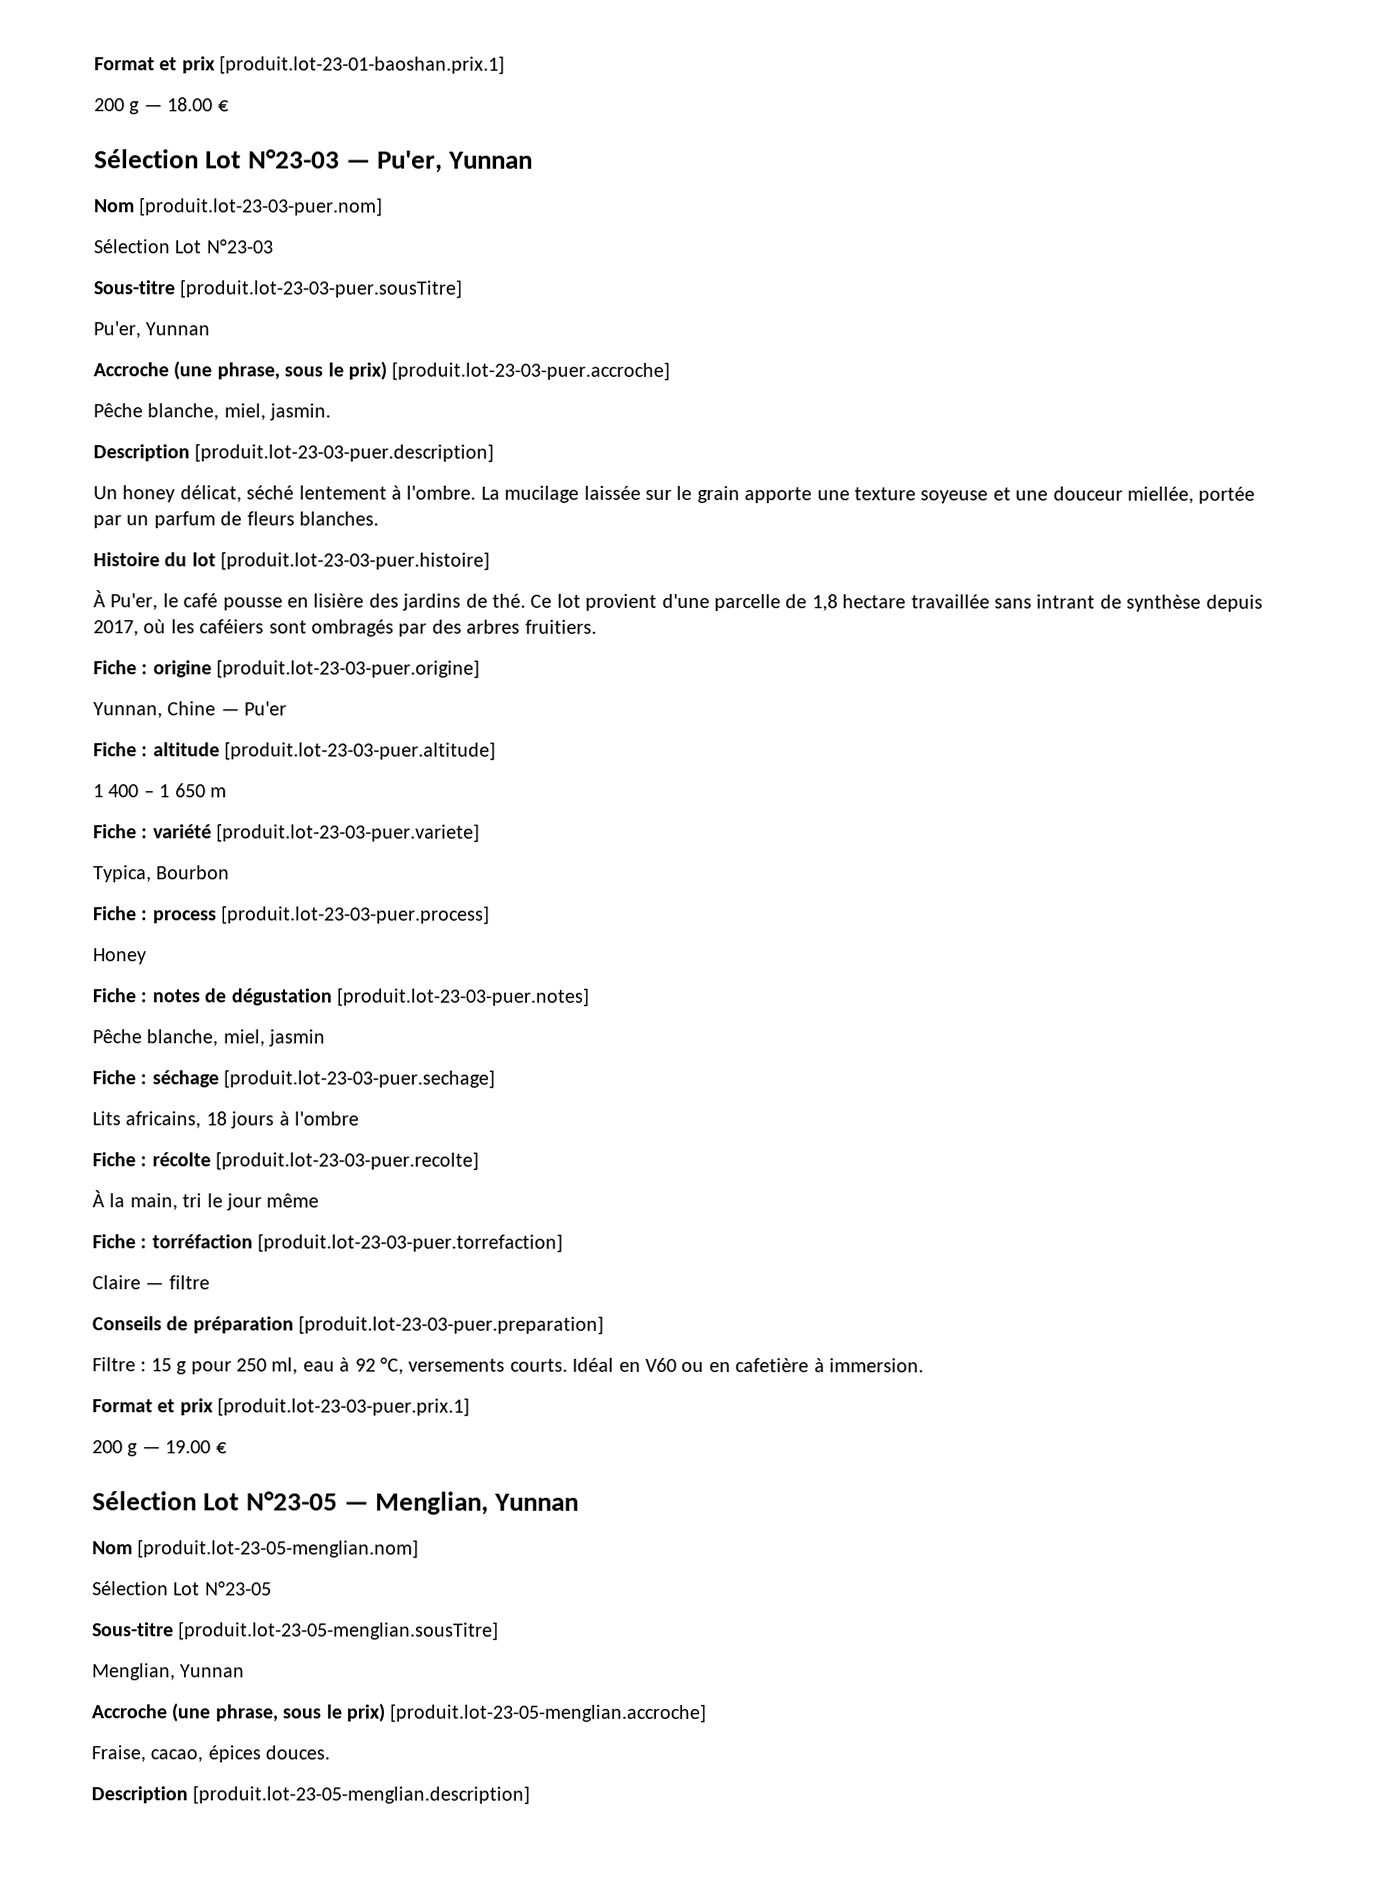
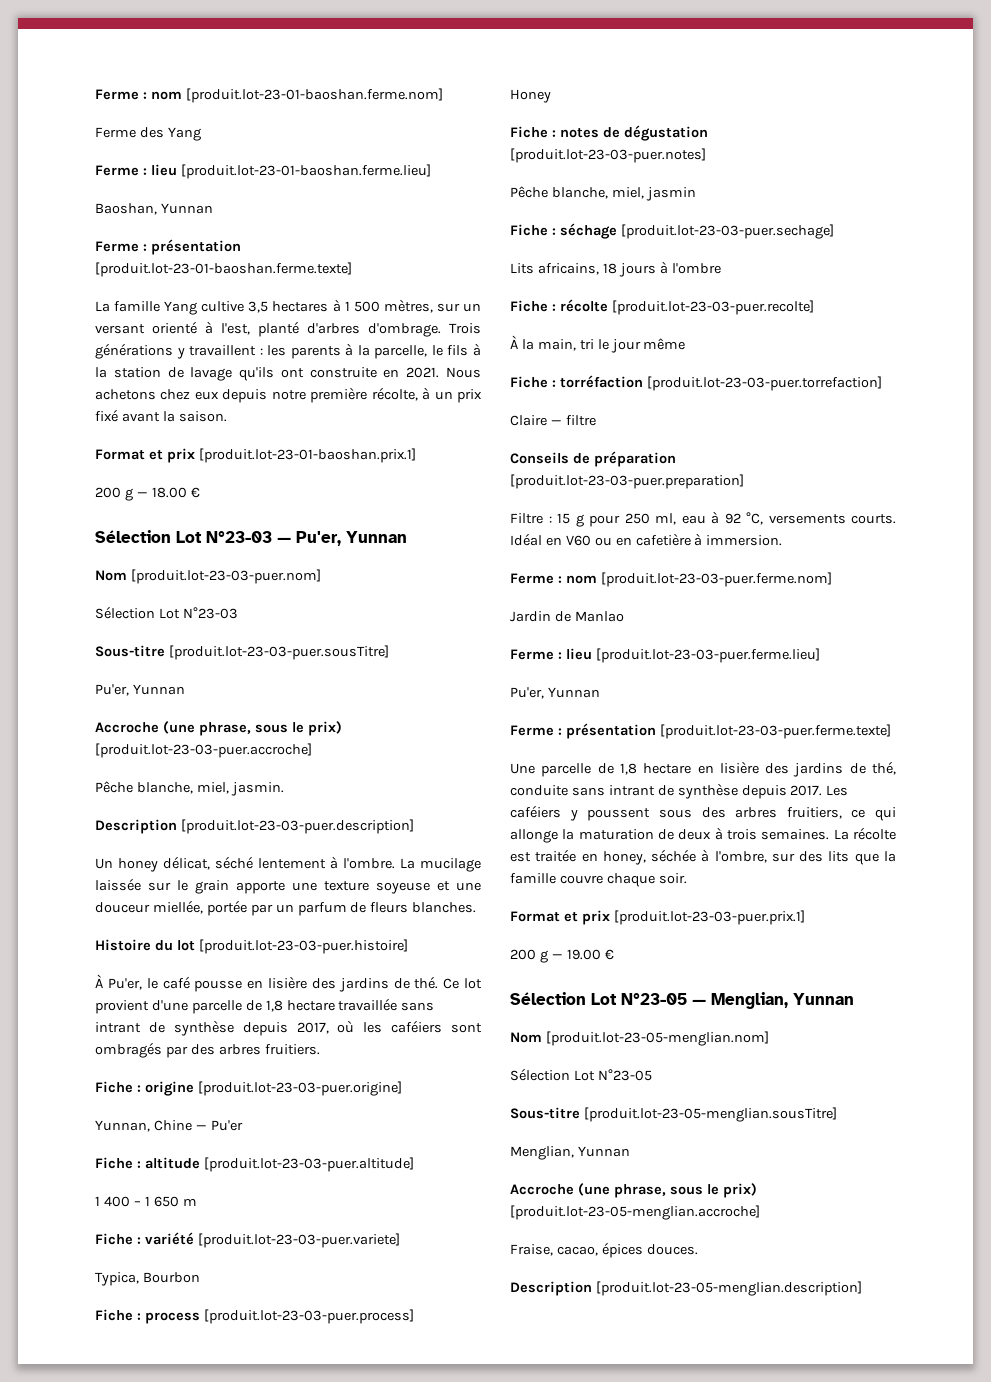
(94, 64) none -> [95,88,443,103] [95,127,201,141] [95,164,431,179] [95,203,213,215] [95,239,241,255] [95,262,352,277] [95,299,481,315] [95,321,481,337] [95,343,482,359] [95,367,481,381] [95,387,483,403] [95,409,227,422] Ferme : nom [produit.lot-23-01-baoshan.ferme.nom] // Ferme des Yang // Ferme : lieu [produit.lot-23-01-baoshan.ferme.lieu] // Baoshan, Yunnan // Ferme : présentation [produit.lot-23-01-baoshan.ferme.texte] // La famille Yang cultive 3,5 hectares à 1 500 mètres, sur un versant orienté à l'est, planté d'arbres d'ombrage. Trois générations y travaillent : les parents à la parcelle, le fils à la station de lavage qu'ils ont construite en 2021. Nous achetons chez eux depuis notre première récolte, à un prix fixé avant la saison. //
(924, 1365) none -> [510,572,832,587] [510,611,624,622] [510,648,820,663] [510,687,600,699] [510,723,891,739] [510,761,896,777] [510,783,849,799] [510,805,896,821] [510,827,896,843] [510,849,896,865] [510,873,687,887] // Ferme : nom [produit.lot-23-03-puer.ferme.nom] // Jardin de Manlao // Ferme : lieu [produit.lot-23-03-puer.ferme.lieu] // Pu'er, Yunnan // Ferme : présentation [produit.lot-23-03-puer.ferme.texte] // Une parcelle de 1,8 hectare en lisière des jardins de thé, conduite sans intrant de synthèse depuis 2017. Les caféiers y poussent sous des arbres fruitiers, ce qui allonge la maturation de deux à trois semaines. La récolte est traitée en honey, séchée à l'ombre, sur des lits que la famille couvre chaque soir.

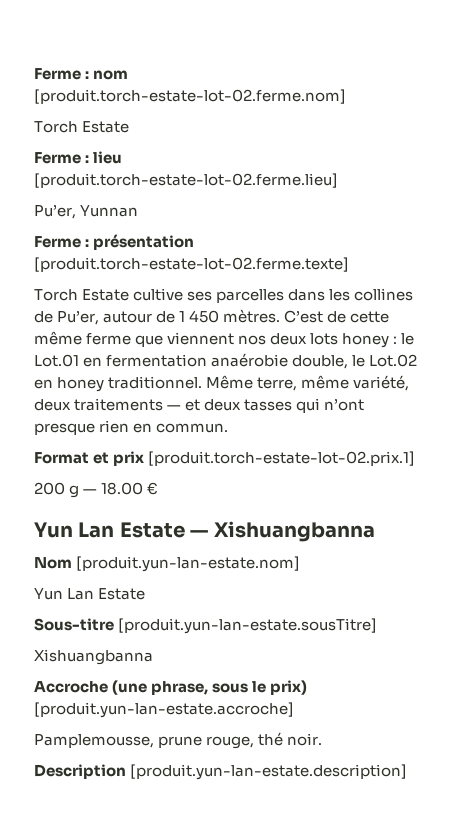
[95,88,443,103] [95,127,201,141] [95,164,431,179] [95,203,213,215] [95,239,241,255] [95,262,352,277] [95,299,481,315] [95,321,481,337] [95,343,482,359] [95,367,481,381] [95,387,483,403] [95,409,227,422] [95,448,416,463] Ferme : nom [produit.lot-23-01-baoshan.ferme.nom] // Ferme des Yang // Ferme : lieu [produit.lot-23-01-baoshan.ferme.lieu] // Baoshan, Yunnan // Ferme : présentation [produit.lot-23-01-baoshan.ferme.texte] // La famille Yang cultive 3,5 hectares à 1 500 mètres, sur un versant orienté à l'est, planté d'arbres d'ombrage. Trois générations y travaillent : les parents à la parcelle, le fils à la station de lavage qu'ils ont construite en 2021. Nous achetons chez eux depuis notre première récolte, à un prix fixé avant la saison. // Format et prix [produit.lot-23-01-baoshan.prix.1] -> [34,68,129,80] [34,89,346,104] [34,121,130,133] [34,151,123,164] [34,173,338,188] [34,204,139,219] [34,234,195,250] [34,257,349,272] [34,288,414,303] [34,309,390,325] [34,331,415,348] [34,353,418,369] [34,375,410,392] [34,398,365,413] [34,420,229,435] [34,451,416,466] Ferme : nom [produit.torch-estate-lot-02.ferme.nom] // Torch Estate // Ferme : lieu [produit.torch-estate-lot-02.ferme.lieu] // Pu’er, Yunnan // Ferme : présentation [produit.torch-estate-lot-02.ferme.texte] // Torch Estate cultive ses parcelles dans les collines de Pu’er, autour de 1 450 mètres. C’est de cette même ferme que viennent nos deux lots honey : le Lot.01 en fermentation anaérobie double, le Lot.02 en honey traditionnel. Même terre, même variété, deux traitements — et deux tasses qui n’ont presque rien en commun. // Format et prix [produit.torch-estate-lot-02.prix.1]
[95,530,407,546] [95,569,321,584] [95,606,238,619] [95,645,389,660] [95,684,185,696] [95,721,342,736] [95,743,312,758] [95,781,284,796] [95,819,414,834] [95,856,481,872] [95,878,481,894] [95,900,477,916] [95,939,408,954] [95,974,482,992] [95,998,435,1014] [95,1020,482,1036] [95,1042,320,1058] [95,1081,402,1096] [95,1120,243,1132] [95,1157,414,1172] [95,1196,197,1207] [95,1232,400,1248] [95,1272,200,1286] [95,1309,414,1324] [510,89,551,103] [510,125,708,141] [510,148,706,163] [510,186,696,201] [510,223,834,239] [510,261,721,277] [510,299,814,315] [510,335,686,353] [510,375,882,391] [510,415,596,426] [510,451,676,467] [510,474,744,489] [510,511,896,527] [510,533,783,546] [510,572,832,587] [510,611,624,622] [510,648,820,663] [510,687,600,699] [510,723,891,739] [510,761,896,777] [510,783,849,799] [510,805,896,821] [510,827,896,843] [510,849,896,865] [510,873,687,887] [510,910,805,925] [510,949,614,963] [510,992,854,1009] [510,1031,769,1046] [510,1068,652,1081] [510,1107,837,1122] [510,1146,630,1160] [510,1183,757,1198] [510,1205,760,1220] [510,1242,698,1258] [510,1281,862,1296] Sélection Lot N°23-03 — Pu'er, Yunnan // Nom [produit.lot-23-03-puer.nom] // Sélection Lot N°23-03 // Sous-titre [produit.lot-23-03-puer.sousTitre] // Pu'er, Yunnan // Accroche (une phrase, sous le prix) [produit.lot-23-03-puer.accroche] // Pêche blanche, miel, jasmin. // Description [produit.lot-23-03-puer.description] // Un honey délicat, séché lentement à l'ombre. La mucilage laissée sur le grain apporte une texture soyeuse et une douceur miellée, portée par un parfum de fleurs blanches. // Histoire du lot [produit.lot-23-03-puer.histoire] // À Pu'er, le café pousse en lisière des jardins de thé. Ce lot provient d'une parcelle de 1,8 hectare travaillée sans intrant de synthèse depuis 2017, où les caféiers sont ombragés par des arbres fruitiers. // Fiche : origine [produit.lot-23-03-puer.origine] // Yunnan, Chine — Pu'er // Fiche : altitude [produit.lot-23-03-puer.altitude] // 1 400 – 1 650 m // Fiche : variété [produit.lot-23-03-puer.variete] // Typica, Bourbon // Fiche : process [produit.lot-23-03-puer.process] // Honey // Fiche : notes de dégustation [produit.lot-23-03-puer.notes] // Pêche blanche, miel, jasmin // Fiche : séchage [produit.lot-23-03-puer.sechage] // Lits africains, 18 jours à l'ombre // Fiche : récolte [produit.lot-23-03-puer.recolte] // À la main, tri le jour même // Fiche : torréfaction [produit.lot-23-03-puer.torrefaction] // Claire — filtre // Conseils de préparation [produit.lot-23-03-puer.preparation] // Filtre : 15 g pour 250 ml, eau à 92 °C, versements courts. Idéal en V60 ou en cafetière à immersion. // Ferme : nom [produit.lot-23-03-puer.ferme.nom] // Jardin de Manlao // Ferme : lieu [produit.lot-23-03-puer.ferme.lieu] // Pu'er, Yunnan // Ferme : présentation [produit.lot-23-03-puer.ferme.texte] // Une parcelle de 1,8 hectare en lisière des jardins de thé, conduite sans intrant de synthèse depuis 2017. Les caféiers y poussent sous des arbres fruitiers, ce qui allonge la maturation de deux à trois semaines. La récolte est traitée en honey, séchée à l'ombre, sur des lits que la famille couvre chaque soir. // Format et prix [produit.lot-23-03-puer.prix.1] // 200 g — 19.00 € // Sélection Lot N°23-05 — Menglian, Yunnan // Nom [produit.lot-23-05-menglian.nom] // Sélection Lot N°23-05 // Sous-titre [produit.lot-23-05-menglian.sousTitre] // Menglian, Yunnan // Accroche (une phrase, sous le prix) [produit.lot-23-05-menglian.accroche] // Fraise, cacao, épices douces. // Description [produit.lot-23-05-menglian.description] -> [34,521,375,542] [34,556,301,572] [34,588,146,600] [34,618,378,634] [34,649,153,665] [34,680,308,695] [34,702,294,718] [34,732,323,749] [34,764,408,780] Yun Lan Estate — Xishuangbanna // Nom [produit.yun-lan-estate.nom] // Yun Lan Estate // Sous-titre [produit.yun-lan-estate.sousTitre] // Xishuangbanna // Accroche (une phrase, sous le prix) [produit.yun-lan-estate.accroche] // Pamplemousse, prune rouge, thé noir. // Description [produit.yun-lan-estate.description]

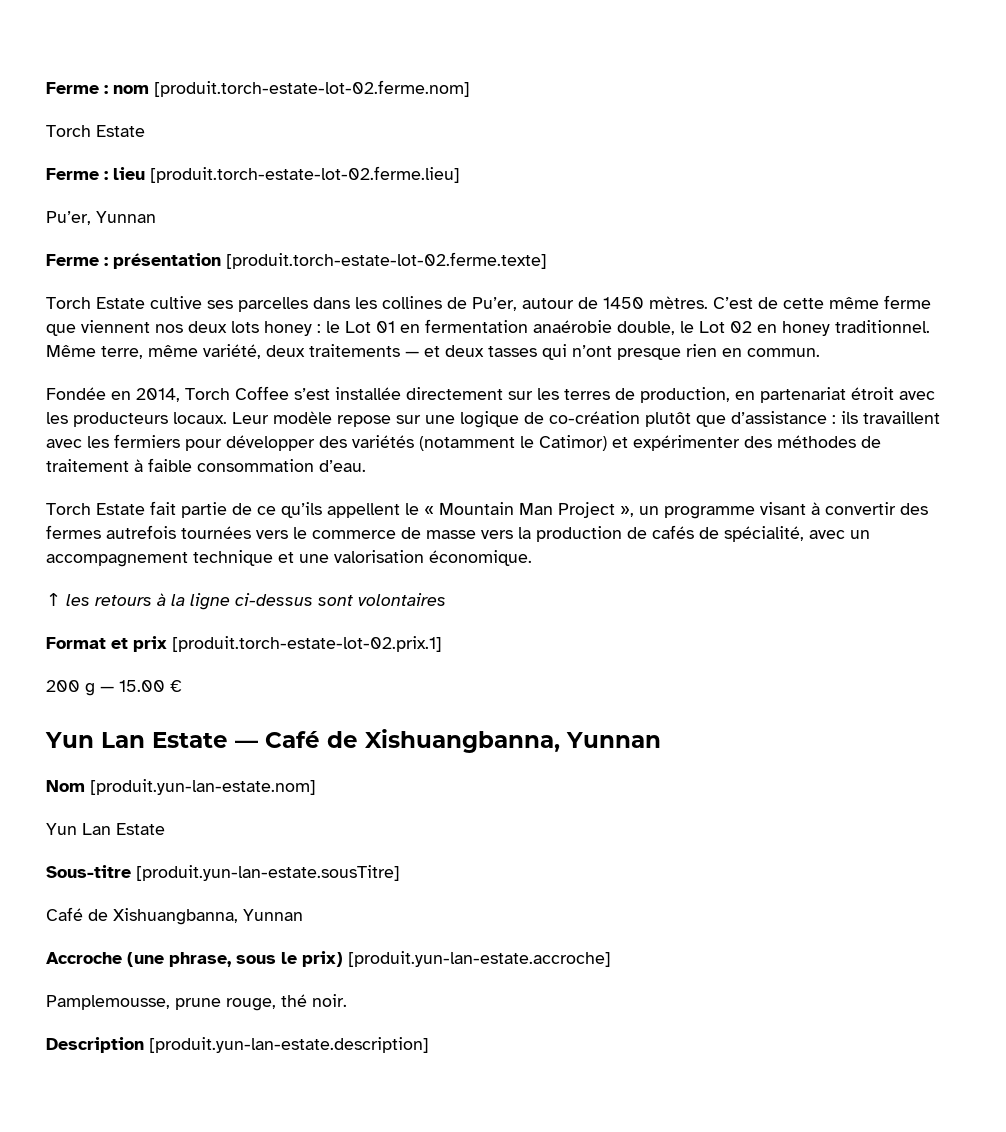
[179,310,220,323] 1 450 -> [603,297,644,309] 1450
[34,354,79,367] Lot.01 -> [345,321,395,333] Lot 01
[369,354,418,367] Lot.02 -> [699,321,752,333] Lot 02
(229, 428) none -> [46,386,935,403] [46,411,940,428] [46,434,881,451] [46,458,366,472] [46,501,928,519] [46,525,870,542] [46,550,532,567] [46,593,446,610] // Fondée en 2014, Torch Coffee s’est installée directement sur les terres de production, en partenariat étroit avec les producteurs locaux. Leur modèle repose sur une logique de co-création plutôt que d’assistance : ils travaillent avec les fermiers pour développer des variétés (notamment le Catimor) et expérimenter des méthodes de traitement à faible consommation d’eau. // Torch Estate fait partie de ce qu’ils appellent le « Mountain Man Project », un programme visant à convertir des fermes autrefois tournées vers le commerce de masse vers la production de cafés de spécialité, avec un accompagnement technique et une valorisation économique. // ↑ les retours à la ligne ci-dessus sont volontaires
[101,482,144,495] 18.00 -> [119,680,165,692] 15.00
[213,521,375,542] Xishuangbanna -> [265,729,661,753] Café de Xishuangbanna, Yunnan
[34,649,153,665] Xishuangbanna -> [46,907,303,925] Café de Xishuangbanna, Yunnan

